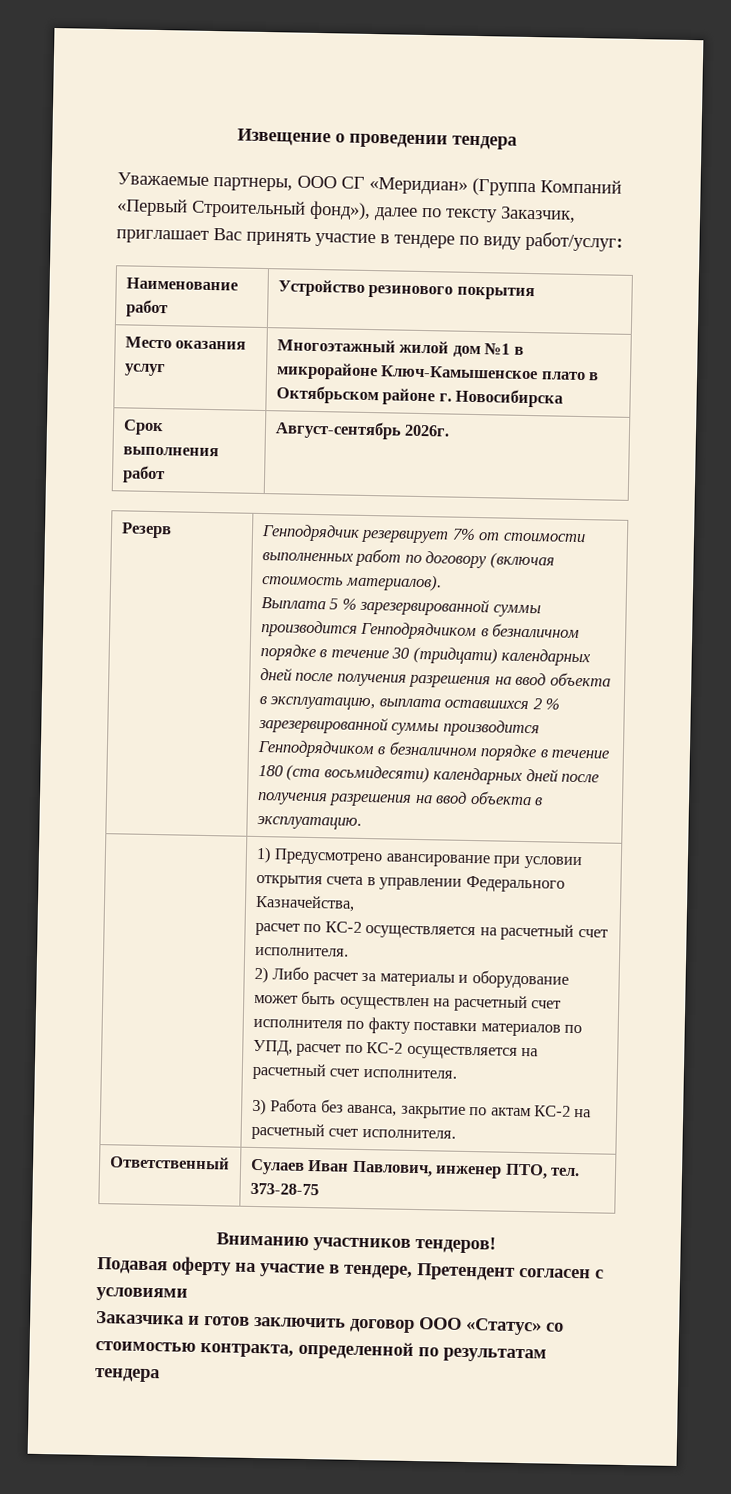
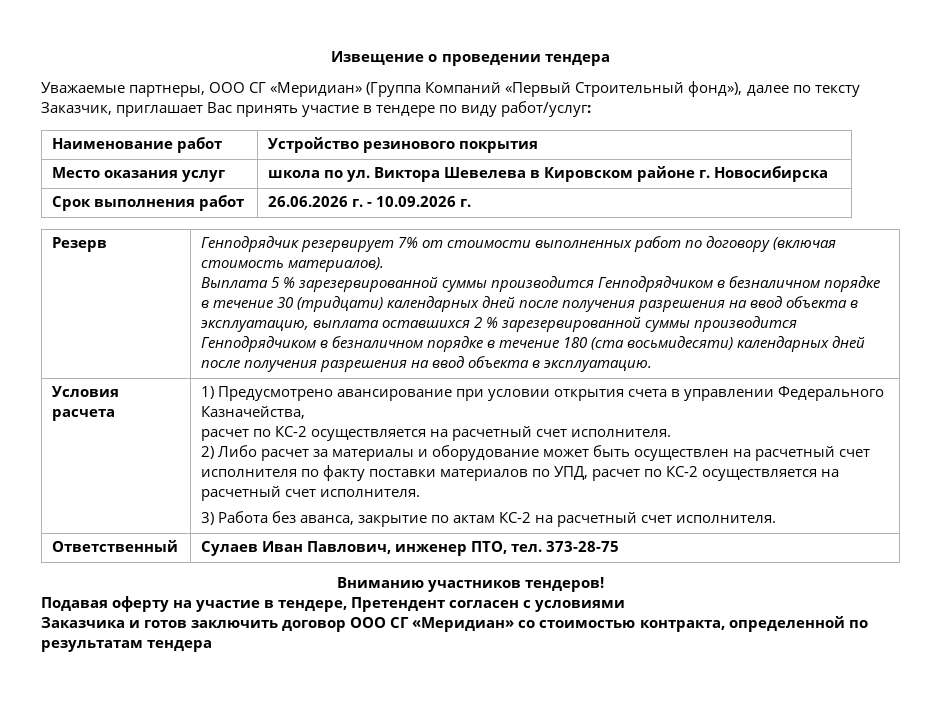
[276,338,524,358] [275,362,600,381] [275,385,379,405] Многоэтажный жилой дом №1 в микрорайоне Ключ-Камышенское плато в Октябрьском -> [267,167,633,182] школа по ул. Виктора Шевелева в Кировском
[274,420,451,440] Август-сентябрь 2026г. -> [267,196,471,207] 26.06.2026 г. - 10.09.2026 г.
(362, 822) none -> [51,386,119,397] [51,409,115,421] Условия расчета
[465,1318,542,1336] «Статус» -> [390,617,515,632] СГ «Меридиан»

